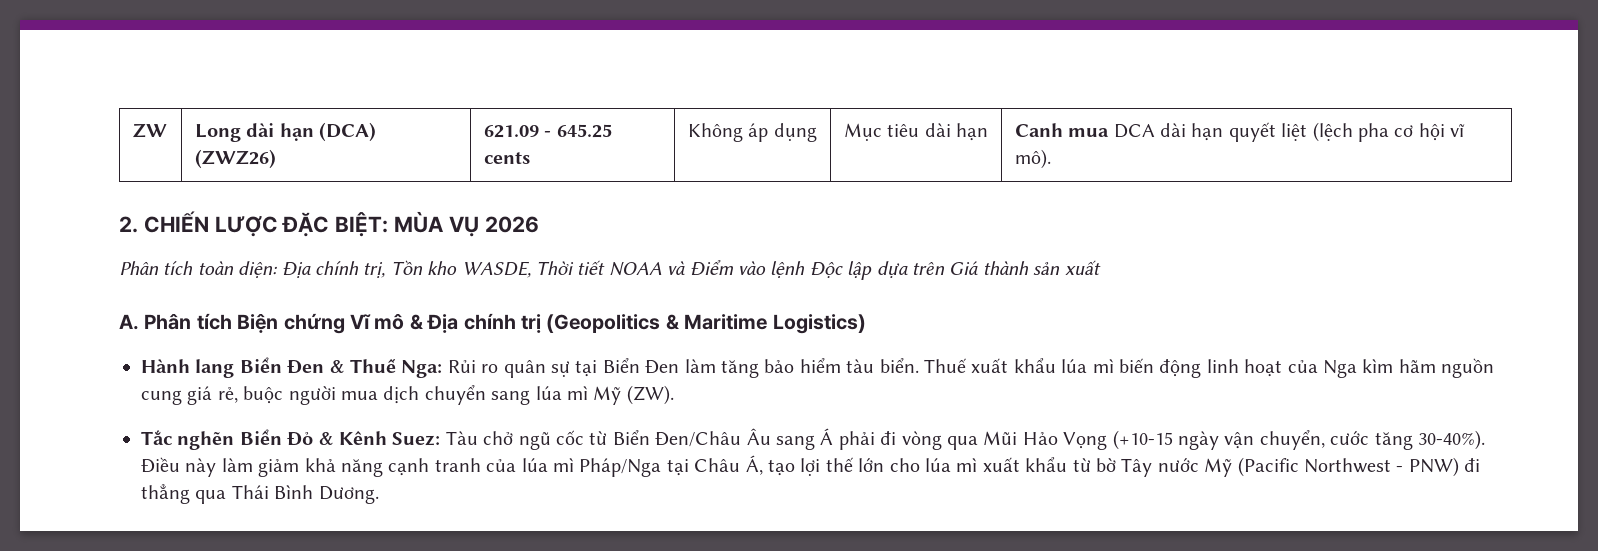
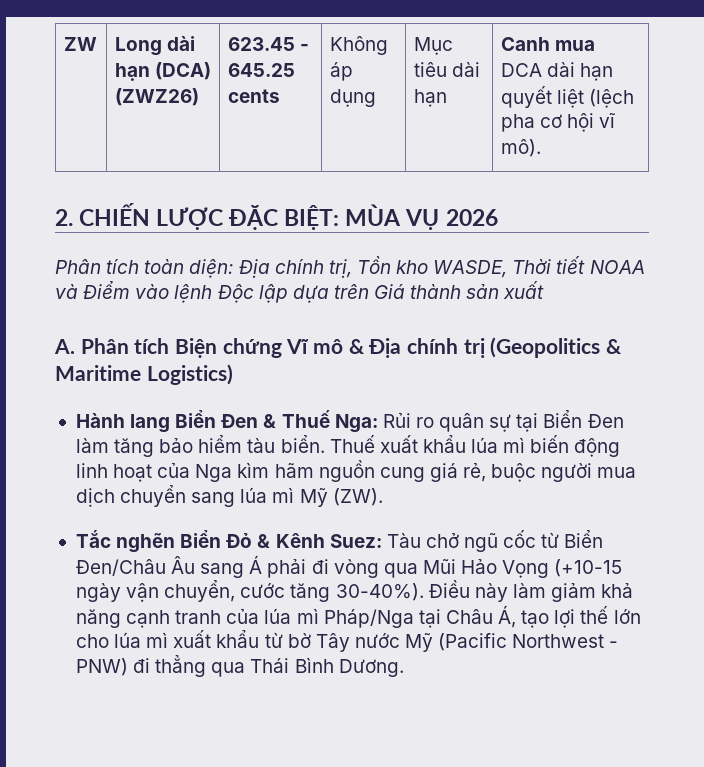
[483,125,539,138] 621.09 -> [227,37,295,51] 623.45

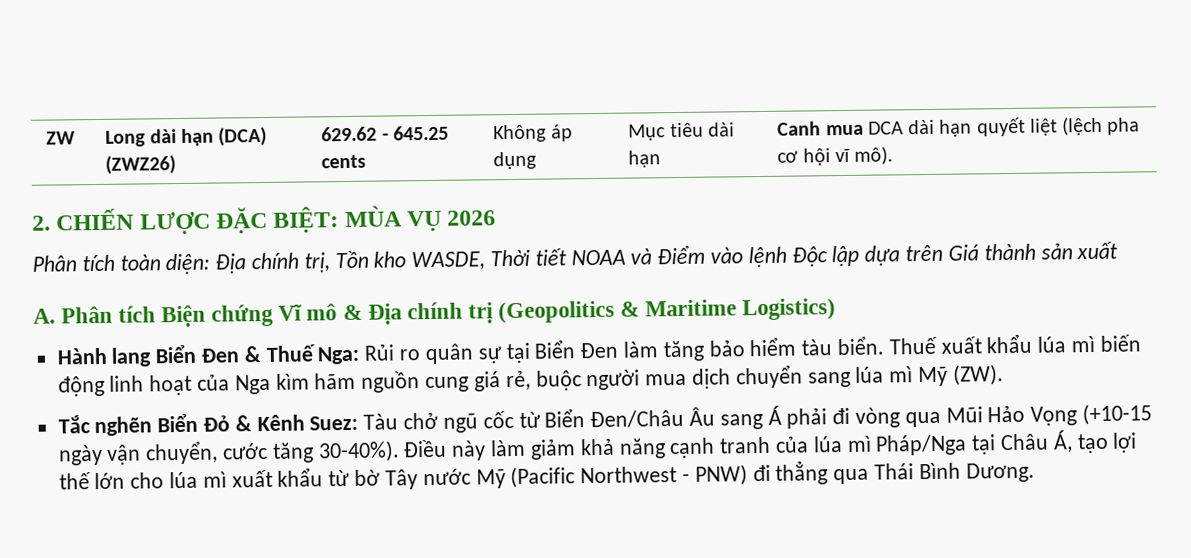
[227,37,295,51] 623.45 -> [321,126,378,142] 629.62

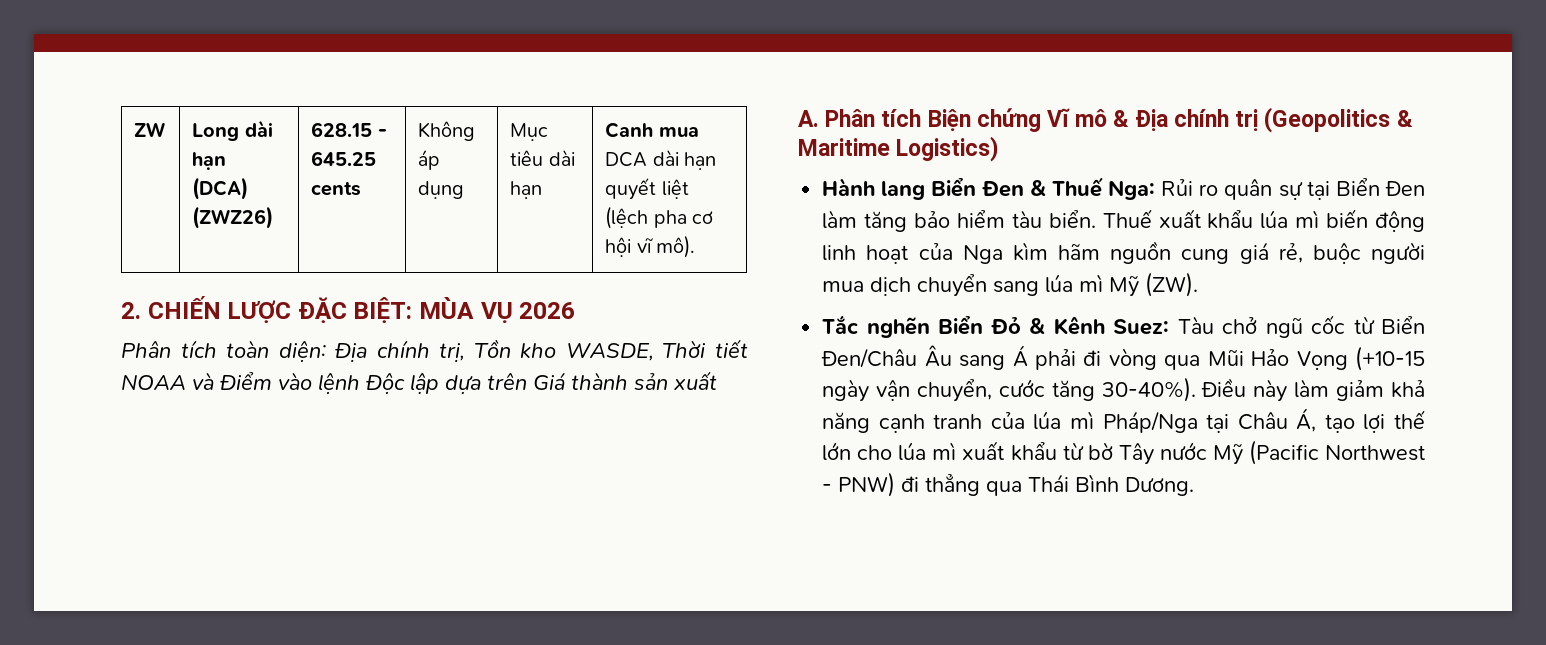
[321,126,378,142] 629.62 -> [311,122,373,137] 628.15

